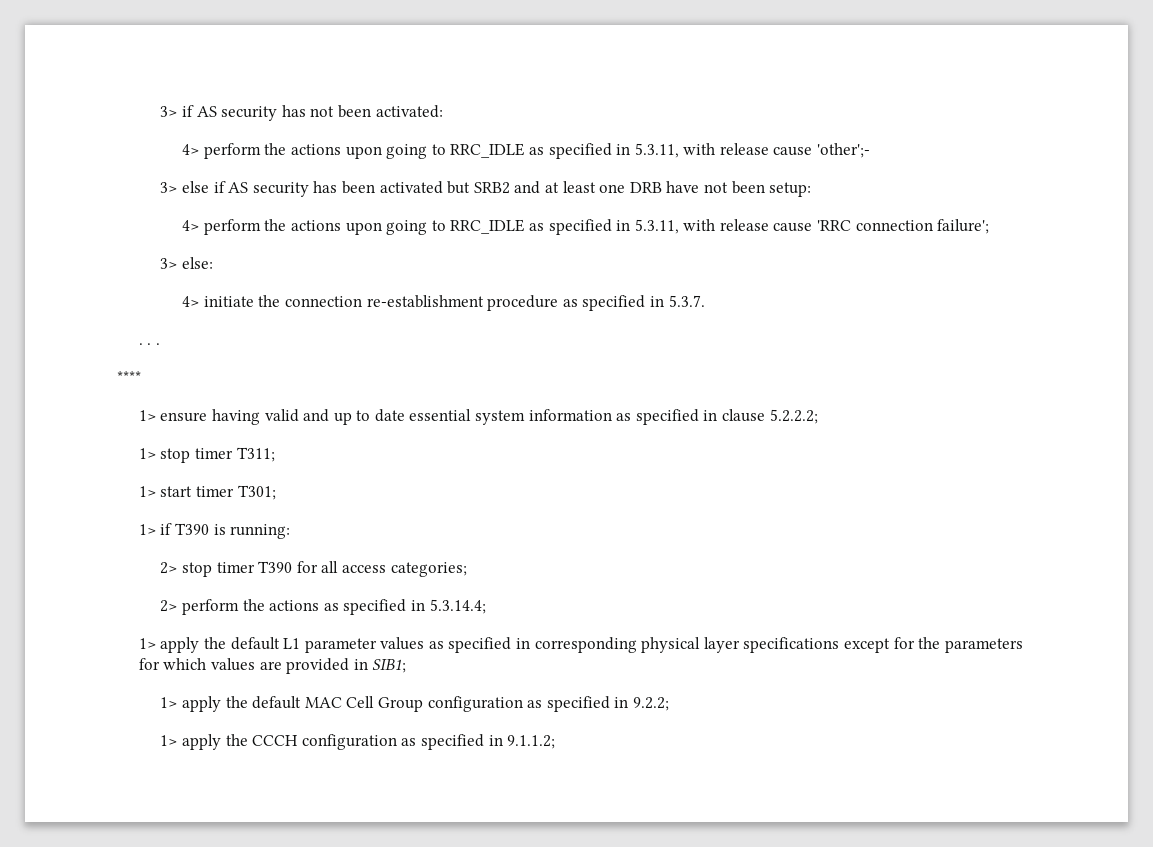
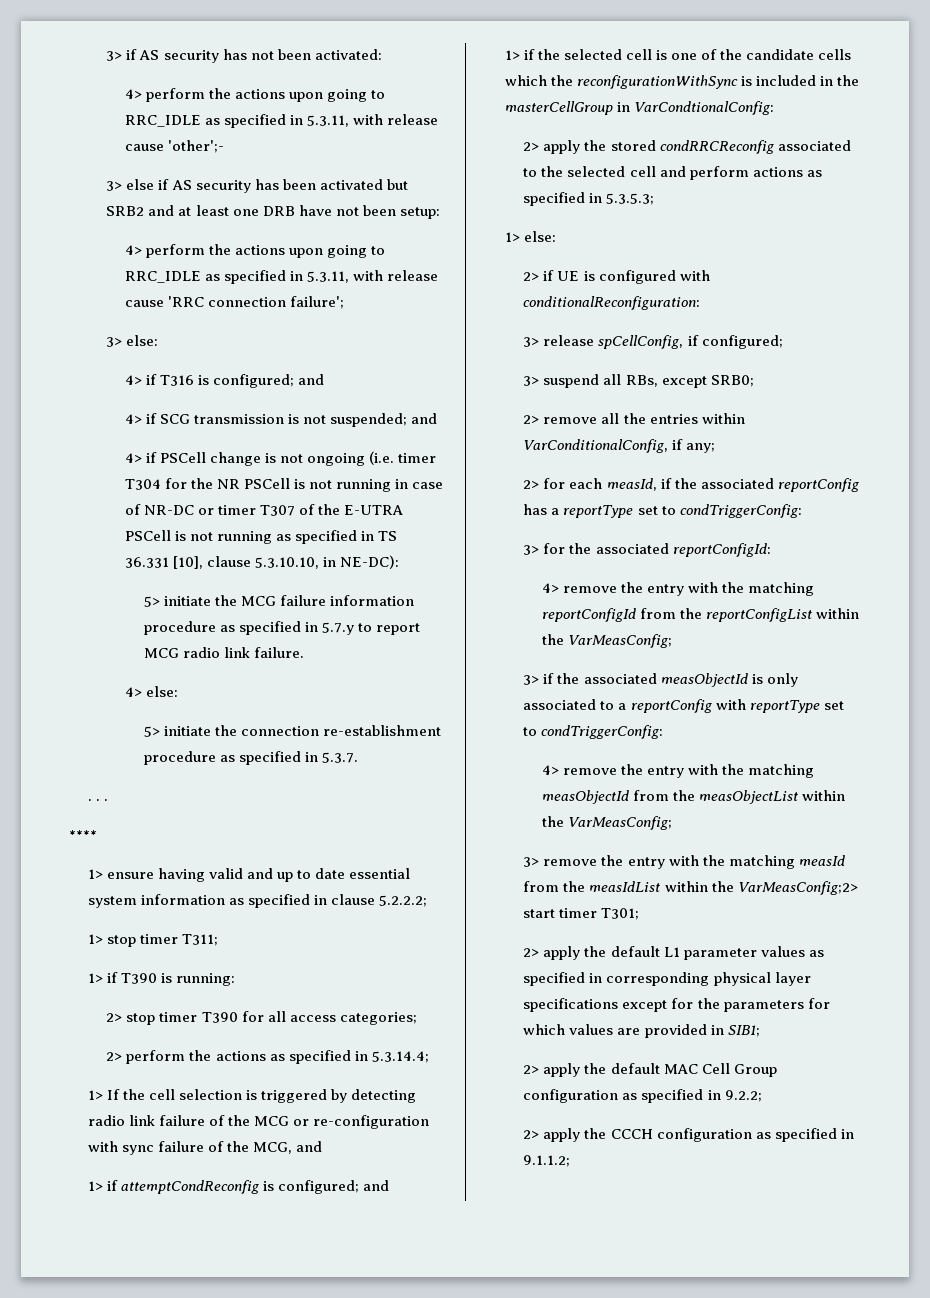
(200, 301) none -> [146,374,325,388] [125,413,438,427] [125,451,437,466] [125,478,444,492] [125,504,404,516] [125,530,398,544] [125,555,400,569] [143,595,414,607] [143,621,421,635] [143,647,304,658] [125,686,179,697] [143,726,160,737] if T316 is configured; and // 4> if SCG transmission is not suspended; and // 4> if PSCell change is not ongoing (i.e. timer T304 for the NR PSCell is not running in case of NR-DC or timer T307 of the E-UTRA PSCell is not running as specified in TS 36.331 [10], clause 5.3.10.10, in NE-DC): // 5> initiate the MCG failure information procedure as specified in 5.7.y to report MCG radio link failure. // 4> else: // 5>
[138,485,276,500] // 1> start timer T301; -> (218, 940) none
(156, 643) none -> [106,1089,417,1103] [87,1115,430,1129] [87,1141,322,1155] [87,1180,389,1194] [504,49,852,60] [504,75,859,89] [504,101,774,115] [523,140,851,154] [523,166,822,180] [523,192,655,206] [504,231,556,242] [523,270,710,284] [523,296,701,310] [523,335,783,349] [523,374,754,388] [523,413,745,424] [523,439,716,453] [523,478,859,492] [523,504,802,518] [523,543,771,557] [542,582,815,596] [542,608,860,622] [542,634,673,648] [523,673,798,687] [523,699,844,713] [523,725,664,739] [542,764,815,778] [542,790,846,804] [542,816,673,830] [523,855,845,869] [523,881,858,895] [523,908,640,920] [523,948,540,957] If the cell selection is triggered by detecting radio link failure of the MCG or re-configuration with sync failure of the MCG, and // 1> if attemptCondReconfig is configured; and // 1> if the selected cell is one of the candidate cells which the reconfigurationWithSync is included in the masterCellGroup in VarCondtionalConfig: // 2> apply the stored condRRCReconfig associated to the selected cell and perform actions as specified in 5.3.5.3; // 1> else: // 2> if UE is configured with conditionalReconfiguration: // 3> release spCellConfig, if configured; // 3> suspend all RBs, except SRB0; // 2> remove all the entries within VarConditionalConfig, if any; // 2> for each measId, if the associated reportConfig has a reportType set to condTriggerConfig: // 3> for the associated reportConfigId: // 4> remove the entry with the matching reportConfigId from the reportConfigList within the VarMeasConfig; // 3> if the associated measObjectId is only associated to a reportConfig with reportType set to condTriggerConfig: // 4> remove the entry with the matching measObjectId from the measObjectList within the VarMeasConfig; // 3> remove the entry with the matching measId from the measIdList within the VarMeasConfig;2> start timer T301; // 2>
[160,697,178,708] 1> -> [523,1065,540,1074] 2>
[160,735,178,746] 1> -> [523,1130,540,1139] 2>

